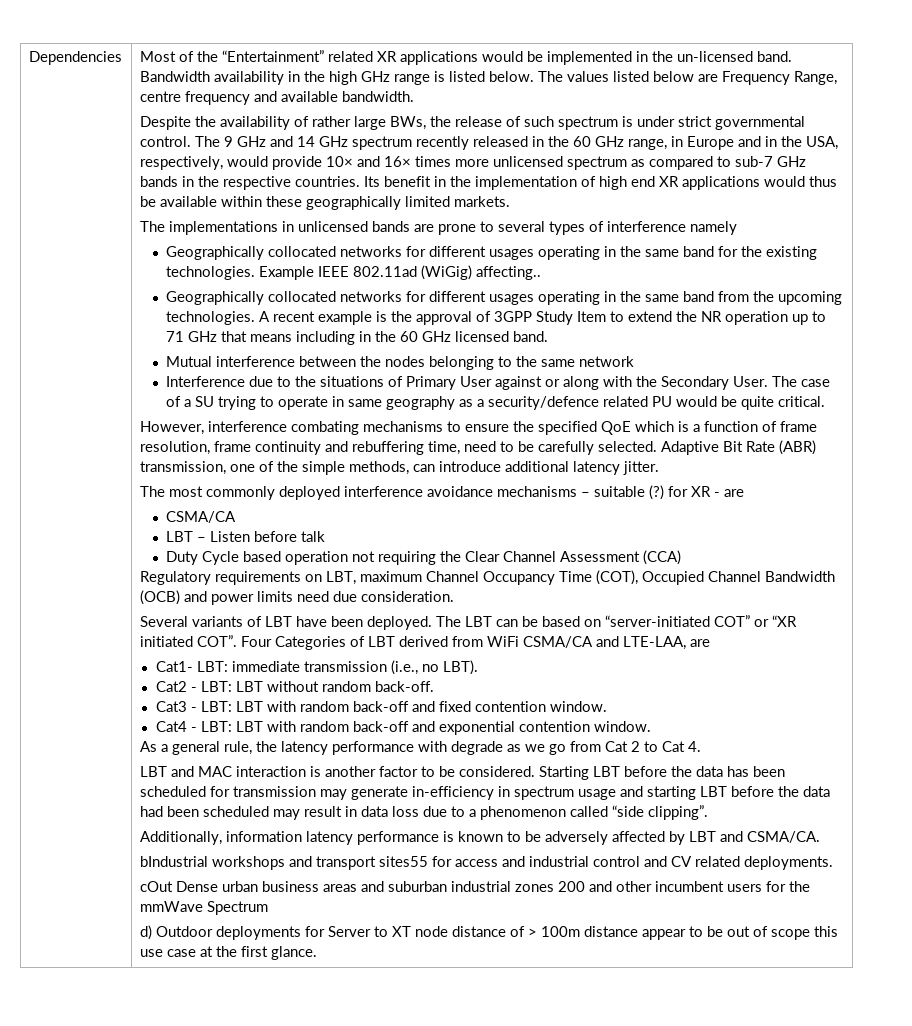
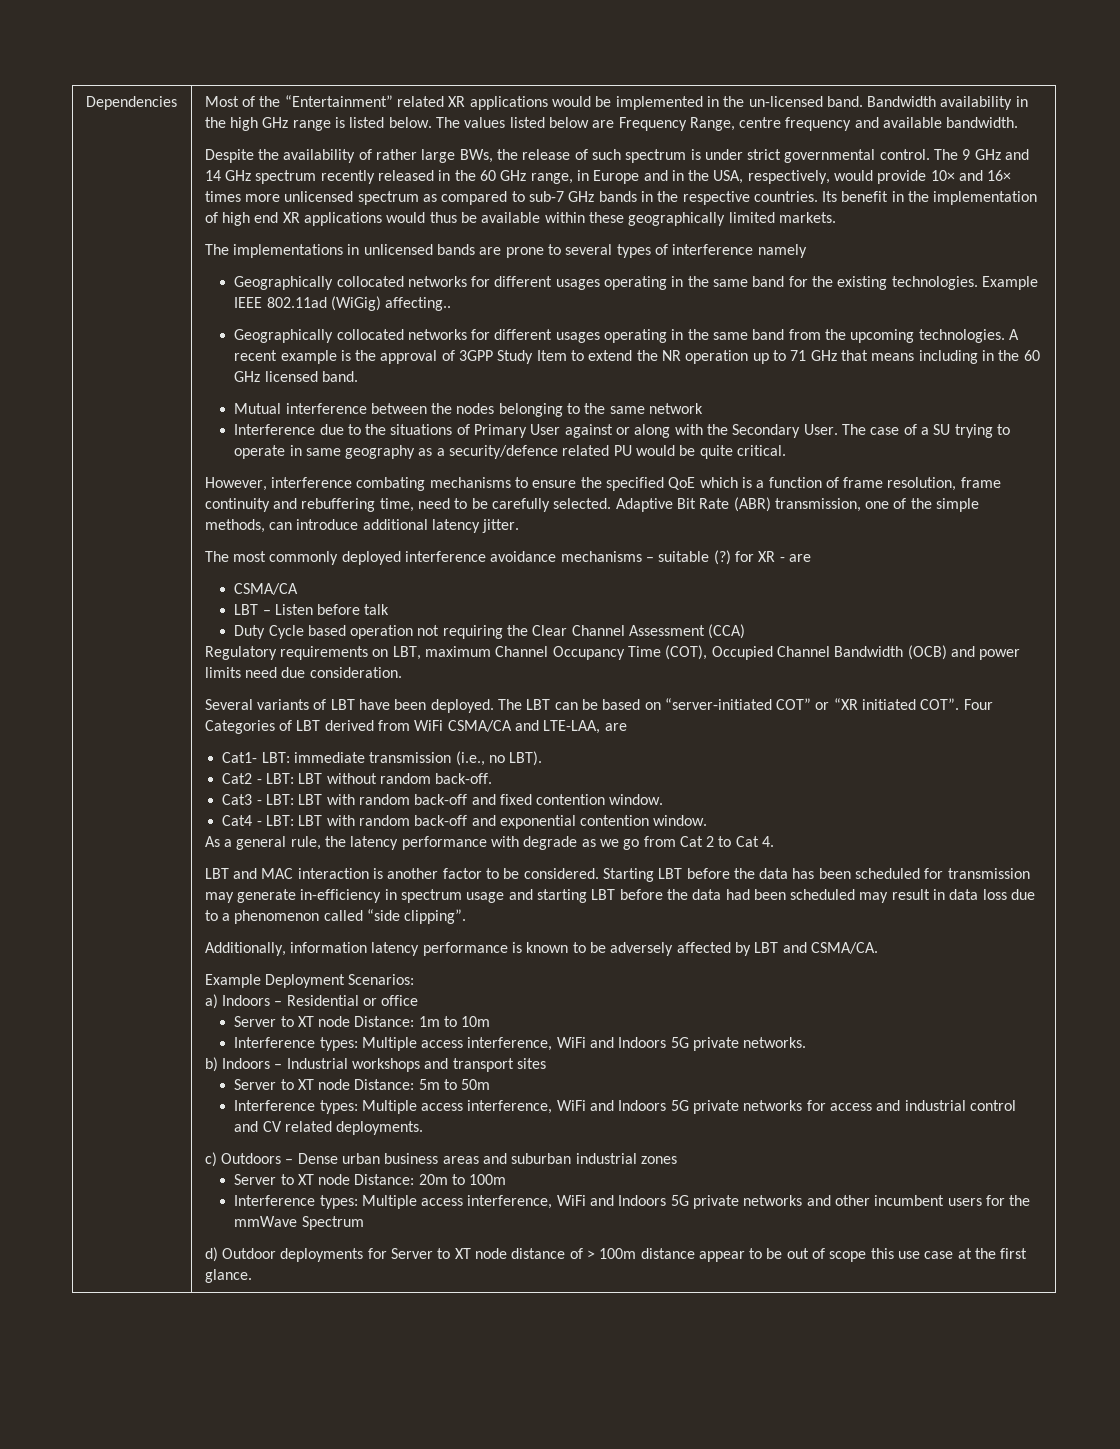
[139,856,428,870] bIndustrial workshops and transport sites55 -> [204,974,415,988] [204,994,419,1009] [234,1016,491,1027] [234,1037,807,1051] [204,1057,546,1072] [234,1079,491,1090] [234,1100,803,1114] Example Deployment Scenarios: // a) Indoors – Residential or office // Server to XT node Distance: 1m to 10m // Interference types: Multiple access interference, WiFi and Indoors 5G private networks. // b) Indoors – Industrial workshops and transport sites // Server to XT node Distance: 5m to 50m // Interference types: Multiple access interference, WiFi and Indoors 5G private networks
[139,881,173,892] cOut -> [204,1152,294,1167] c) Outdoors –
[557,881,585,892] 200 -> [234,1174,507,1185] [234,1195,803,1209] // Server to XT node Distance: 20m to 100m // Interference types: Multiple access interference, WiFi and Indoors 5G private networks

